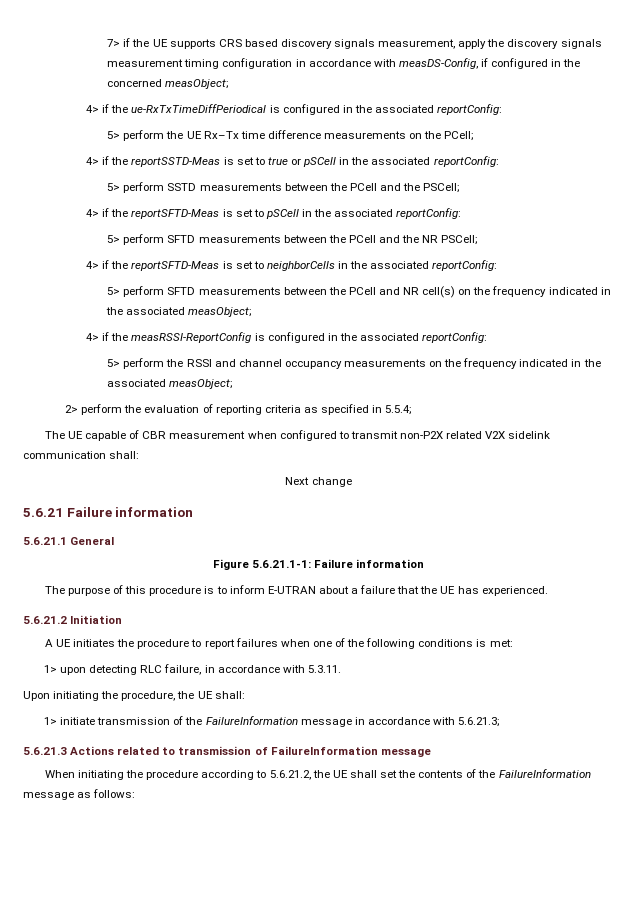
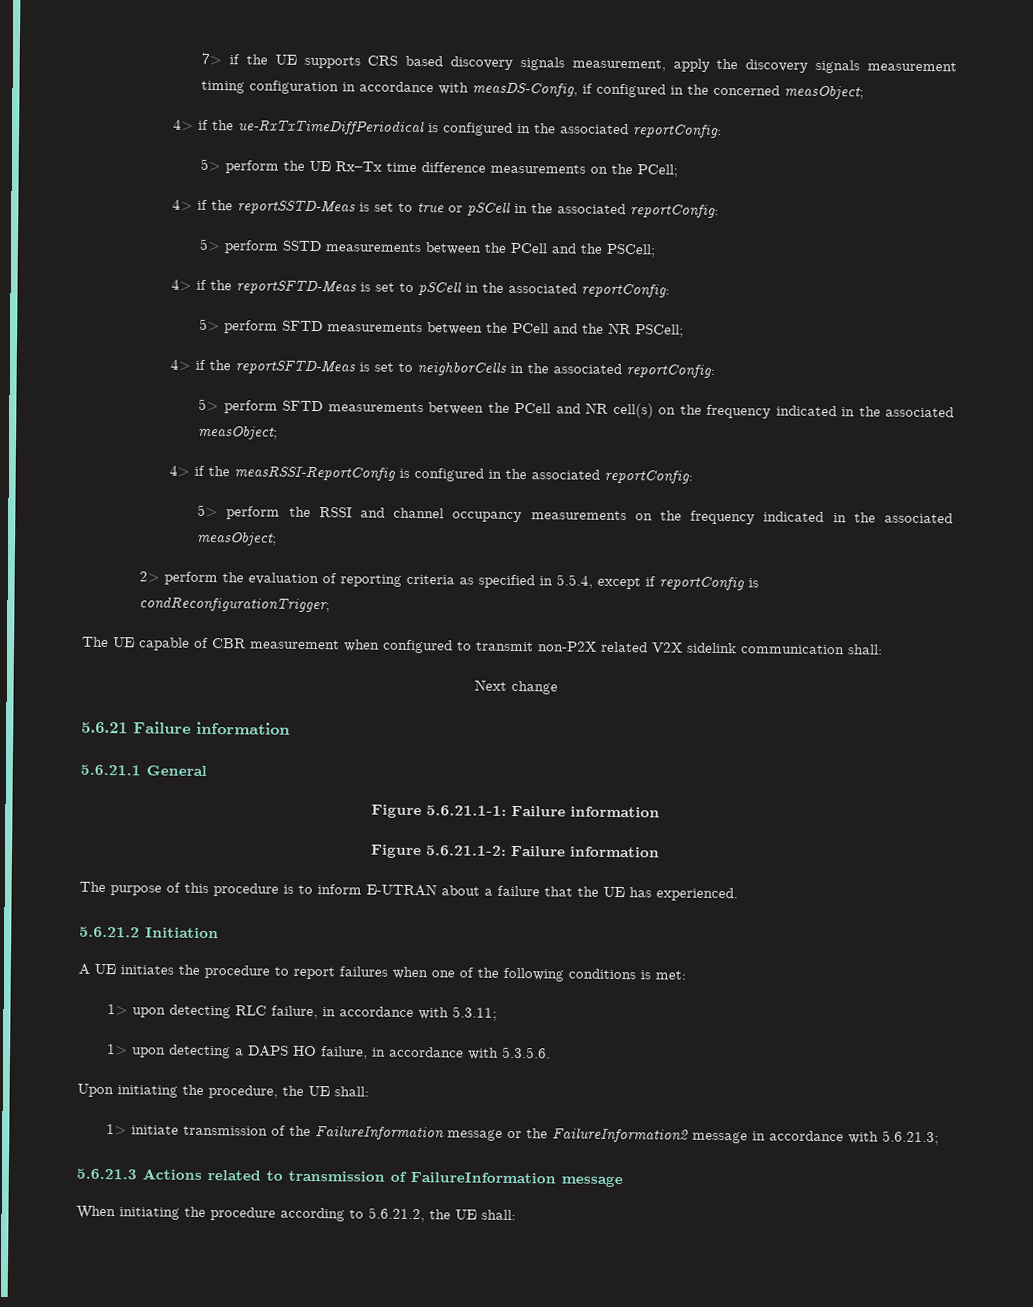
[385,405,413,415] 5.5.4; -> [556,574,760,591] [139,596,331,613] 5.5.4, except if reportConfig is condReconfigurationTrigger;
(425, 563) none -> [369,844,660,859] // Figure 5.6.21.1-2: Failure information
[307,665,341,673] 5.3.11. -> [451,1006,497,1021] [106,1044,551,1060] 5.3.11; // 1> upon detecting a DAPS HO failure, in accordance with 5.3.5.6.
(352, 723) none -> [506,1127,748,1144] or the FailureInformation2 message
[349,769,591,778] [23,789,136,800] shall set the contents of the FailureInformation message as follows: -> [481,1209,516,1221] shall:

